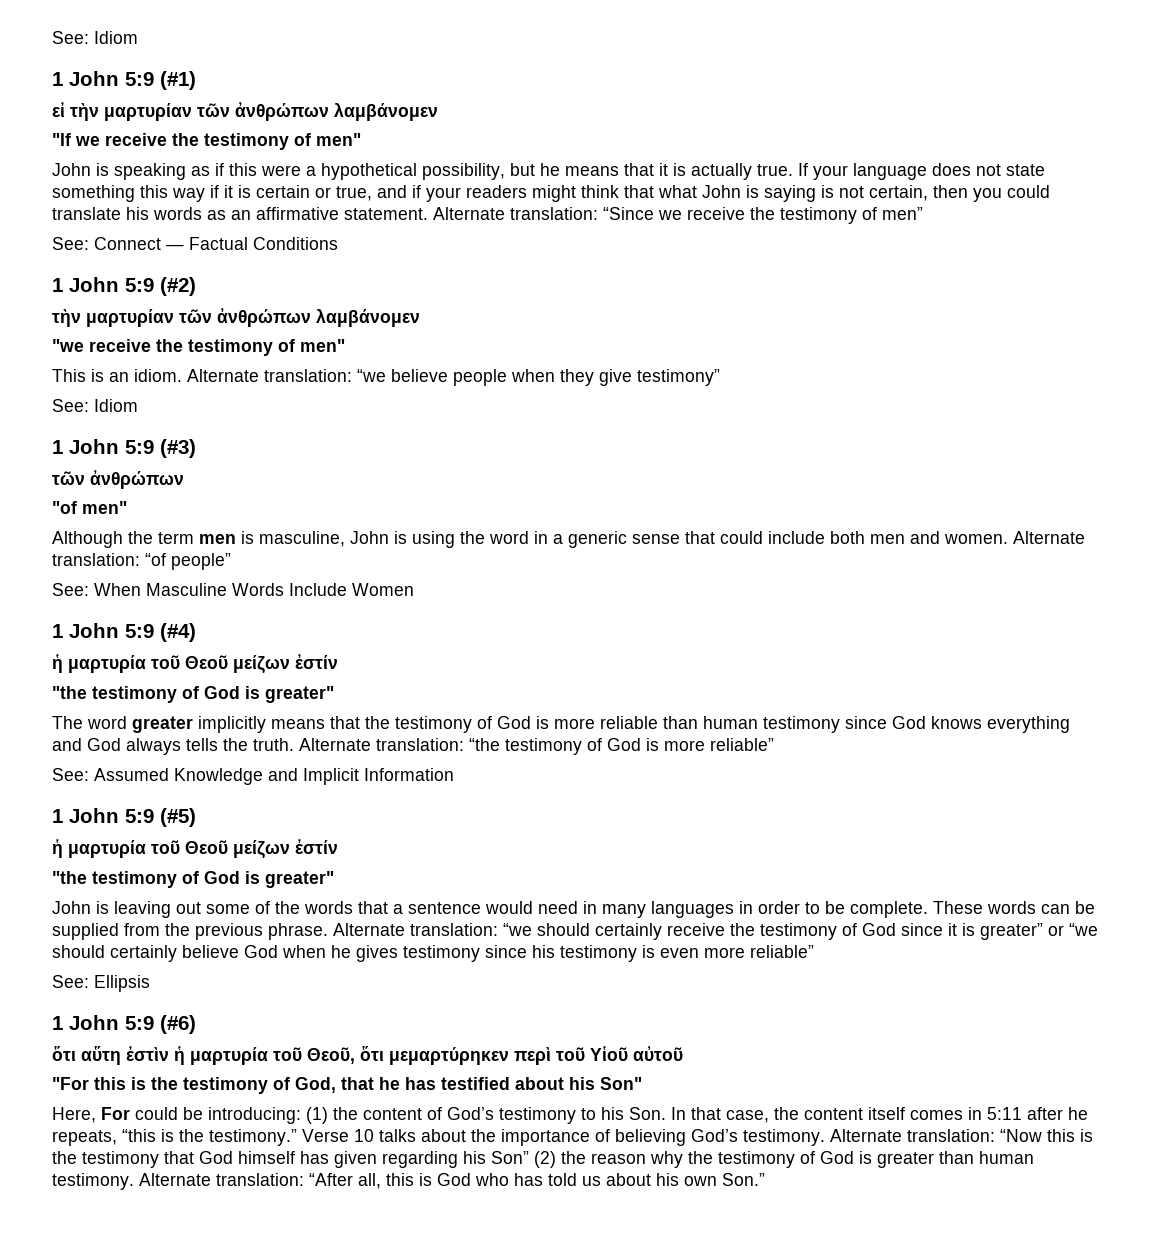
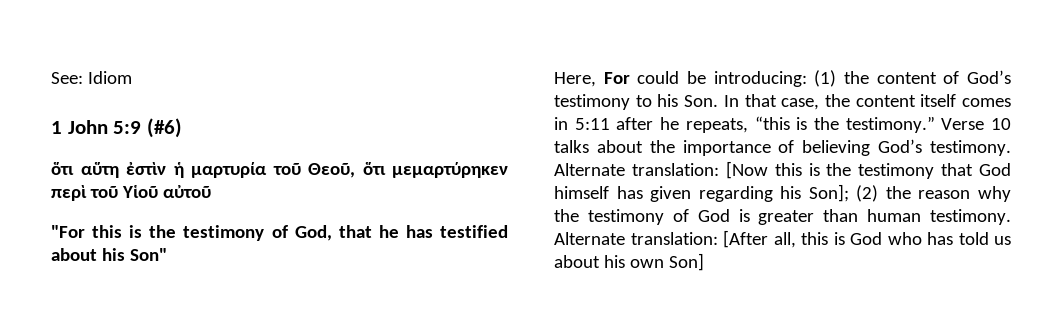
[52,31,138,44] [52,71,196,90] [52,102,438,121] [52,133,361,150] [52,163,1045,180] [52,185,1050,202] [52,207,923,224] [52,237,338,250] [52,277,196,296] [52,308,420,327] [52,339,345,356] [52,369,720,386] [52,399,138,412] [52,439,196,458] [52,470,184,489] [52,501,127,514] [52,531,1085,548] [52,553,231,570] [52,583,414,596] [52,623,196,642] [52,654,338,674] [52,686,334,703] [52,716,1070,733] [52,738,774,755] [52,768,454,785] [52,808,196,827] [52,839,338,859] [52,871,334,888] [52,901,1095,918] [52,923,1098,940] [52,945,814,962] [52,975,150,992] See: Idiom // 1 John 5:9 (#1) // εἰ τὴν μαρτυρίαν τῶν ἀνθρώπων λαμβάνομεν // "If we receive the testimony of men" // John is speaking as if this were a hypothetical possibility, but he means that it is actually true. If your language does not state something this way if it is certain or true, and if your readers might think that what John is saying is not certain, then you could translate his words as an affirmative statement. Alternate translation: “Since we receive the testimony of men” // See: Connect — Factual Conditions // 1 John 5:9 (#2) // τὴν μαρτυρίαν τῶν ἀνθρώπων λαμβάνομεν // "we receive the testimony of men" // This is an idiom. Alternate translation: “we believe people when they give testimony” // See: Idiom // 1 John 5:9 (#3) // τῶν ἀνθρώπων // "of men" // Although the term men is masculine, John is using the word in a generic sense that could include both men and women. Alternate translation: “of people” // See: When Masculine Words Include Women // 1 John 5:9 (#4) // ἡ μαρτυρία τοῦ Θεοῦ μείζων ἐστίν // "the testimony of God is greater" // The word greater implicitly means that the testimony of God is more reliable than human testimony since God knows everything and God always tells the truth. Alternate translation: “the testimony of God is more reliable” // See: Assumed Knowledge and Implicit Information // 1 John 5:9 (#5) // ἡ μαρτυρία τοῦ Θεοῦ μείζων ἐστίν // "the testimony of God is greater" // John is leaving out some of the words that a sentence would need in many languages in order to be complete. These words can be supplied from the previous phrase. Alternate translation: “we should certainly receive the testimony of God since it is greater” or “we should certainly believe God when he gives testimony since his testimony is even more reliable” // See: Ellipsis -> [51,71,132,84] See: Idiom
[1000,1129,1042,1142] “Now -> [725,161,768,179] [Now
[491,1151,529,1164] Son” -> [808,184,849,202] Son];
[309,1173,353,1186] “After -> [723,230,768,248] [After
[722,1173,765,1186] Son.” -> [668,253,704,271] Son]

